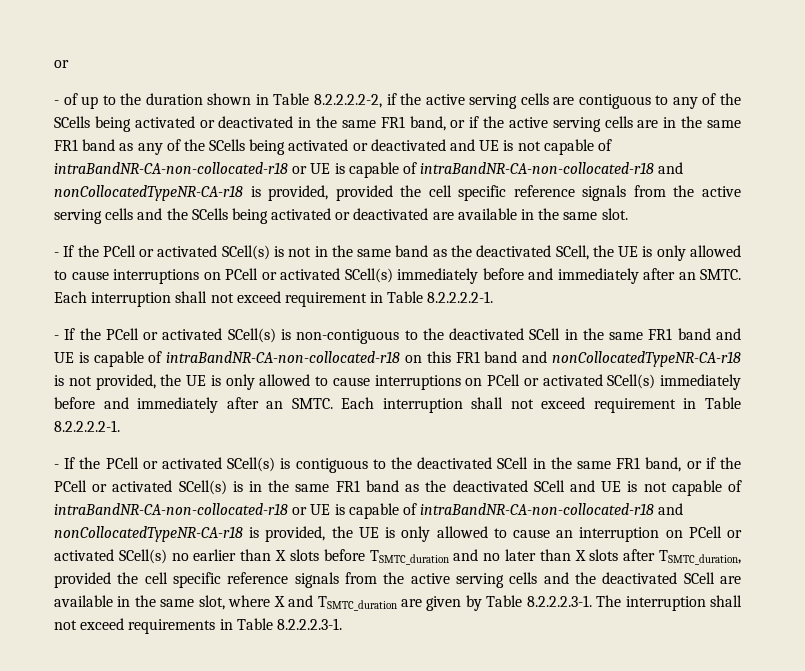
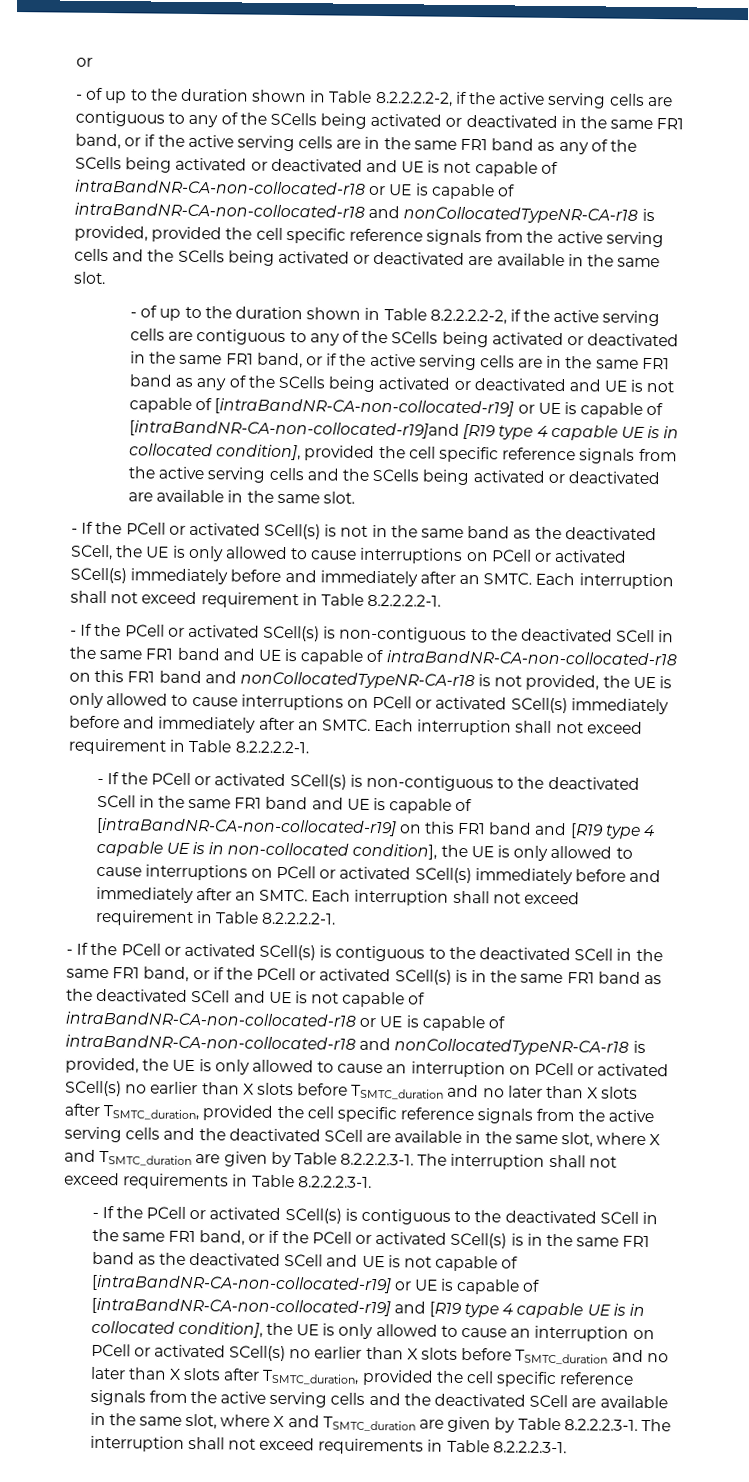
(628, 214) none -> [130,305,661,327] [130,328,680,348] [130,351,670,371] [129,374,675,393] [129,397,664,418] [129,420,680,441] [129,443,677,464] [128,466,660,486] [128,489,355,504] // - of up to the duration shown in Table 8.2.2.2.2-2, if the active serving cells are contiguous to any of the SCells being activated or deactivated in the same FR1 band, or if the active serving cells are in the same FR1 band as any of the SCells being activated or deactivated and UE is not capable of [intraBandNR-CA-non-collocated-r19] or UE is capable of [intraBandNR-CA-non-collocated-r19]and [R19 type 4 capable UE is in collocated condition], provided the cell specific reference signals from the active serving cells and the SCells being activated or deactivated are available in the same slot.
(120, 426) none -> [96,772,640,792] [96,794,473,814] [95,817,656,839] [95,840,633,861] [95,864,662,885] [95,886,581,906] [94,909,337,927] // - If the PCell or activated SCell(s) is non-contiguous to the deactivated SCell in the same FR1 band and UE is capable of [intraBandNR-CA-non-collocated-r19] on this FR1 band and [R19 type 4 capable UE is in non-collocated condition], the UE is only allowed to cause interruptions on PCell or activated SCell(s) immediately before and immediately after an SMTC. Each interruption shall not exceed requirement in Table 8.2.2.2.2-1.
(342, 624) none -> [91,1206,658,1225] [91,1228,651,1249] [91,1251,519,1272] [90,1274,541,1295] [90,1297,646,1319] [90,1320,655,1342] [90,1343,669,1365] [89,1366,635,1388] [89,1389,668,1409] [89,1412,671,1433] [89,1435,567,1455] // - If the PCell or activated SCell(s) is contiguous to the deactivated SCell in the same FR1 band, or if the PCell or activated SCell(s) is in the same FR1 band as the deactivated SCell and UE is not capable of [intraBandNR-CA-non-collocated-r19] or UE is capable of [intraBandNR-CA-non-collocated-r19] and [R19 type 4 capable UE is in collocated condition], the UE is only allowed to cause an interruption on PCell or activated SCell(s) no earlier than X slots before TSMTC_duration and no later than X slots after TSMTC_duration, provided the cell specific reference signals from the active serving cells and the deactivated SCell are available in the same slot, where X and TSMTC_duration are given by Table 8.2.2.2.3-1. The interruption shall not exceed requirements in Table 8.2.2.2.3-1.

